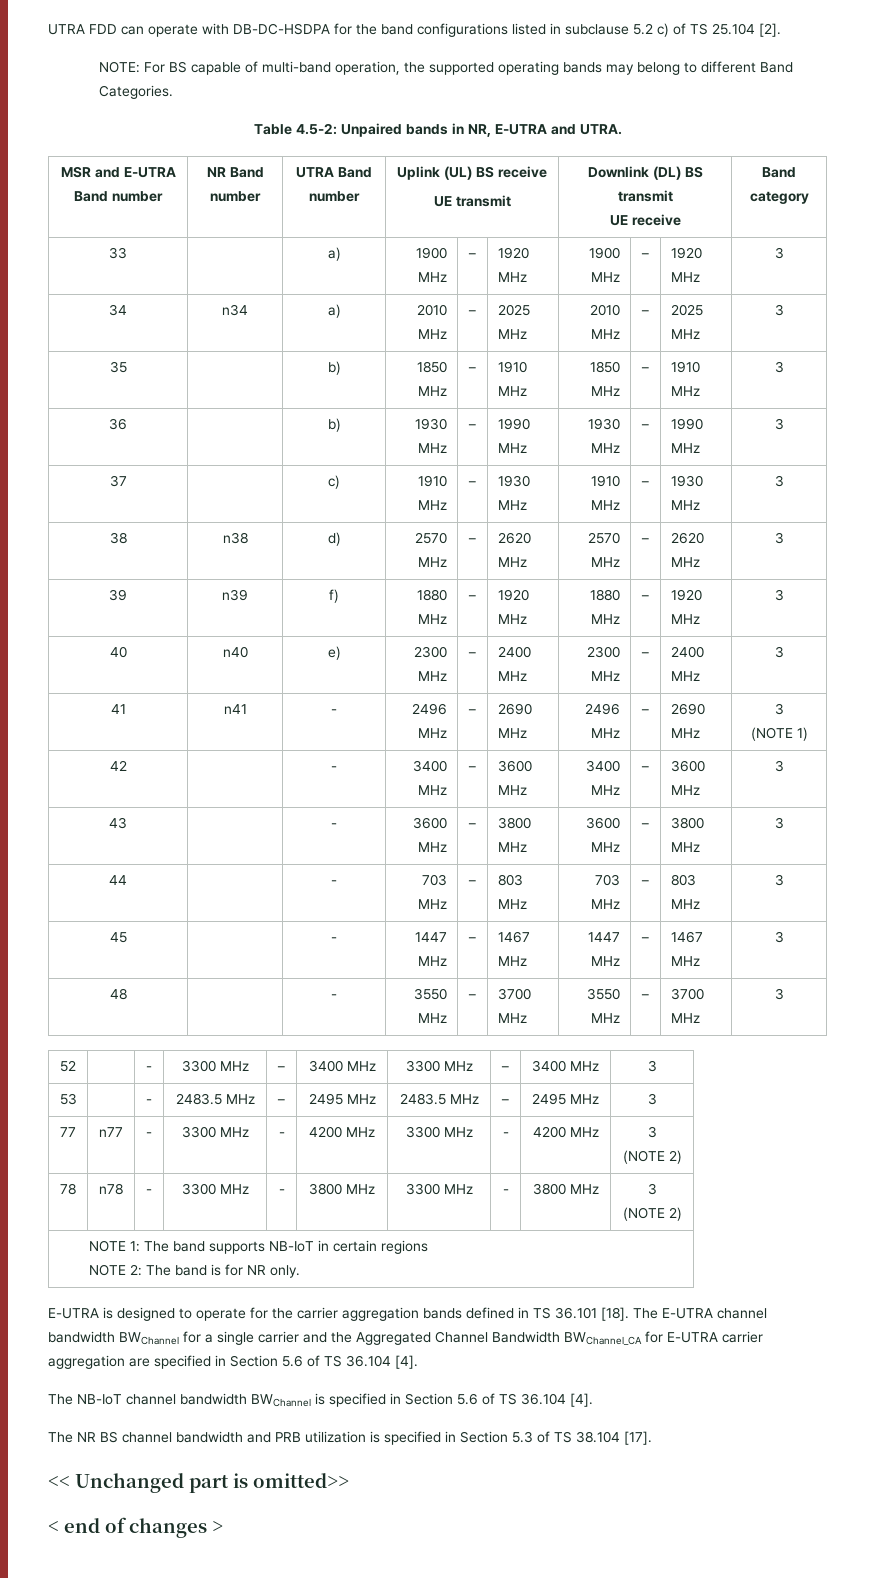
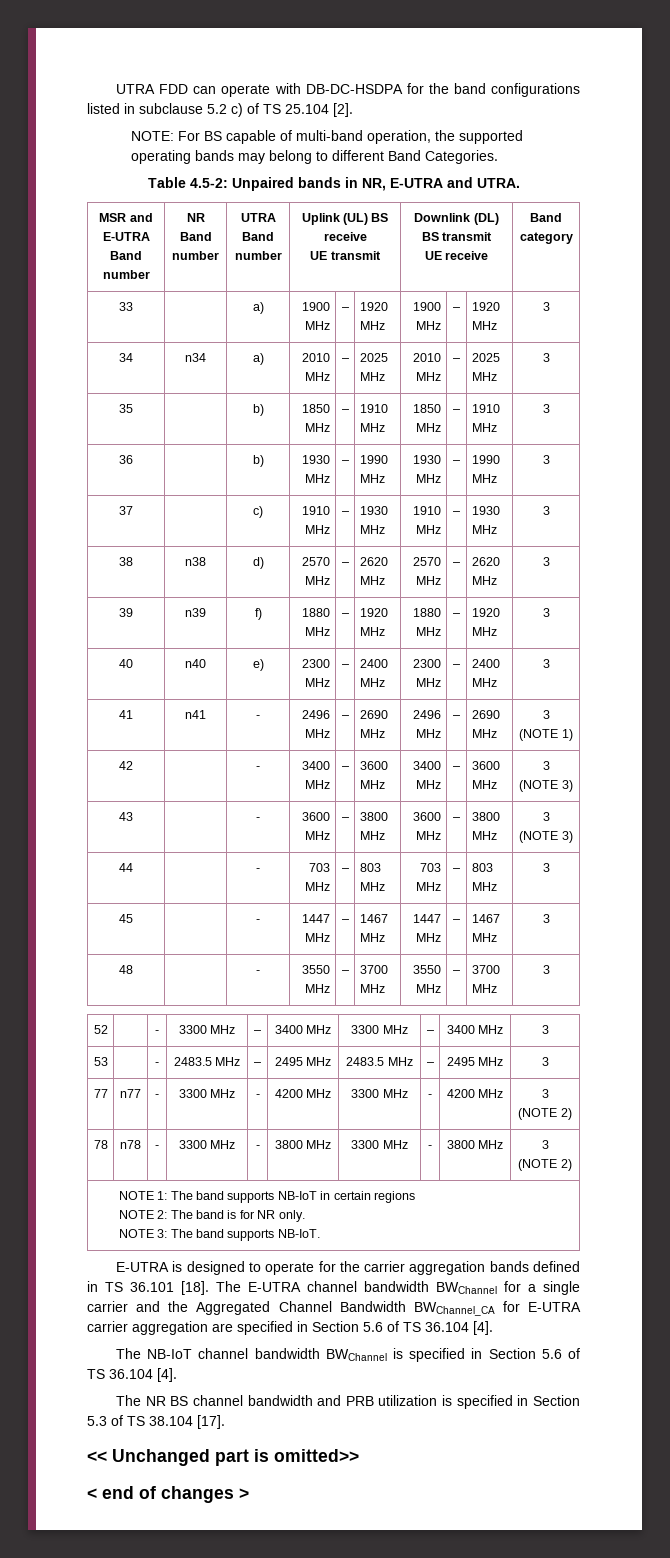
(784, 766) none -> [519,780,573,792] // (NOTE 3)
(784, 823) none -> [519,831,573,843] // (NOTE 3)
(301, 1271) none -> [118,1229,320,1241] // NOTE 3: The band supports NB-IoT.

